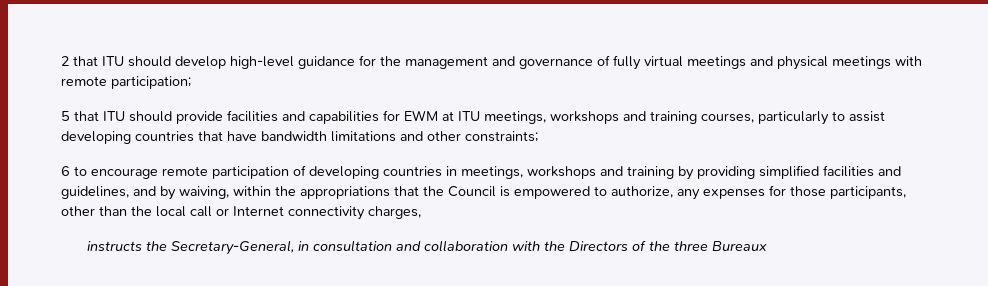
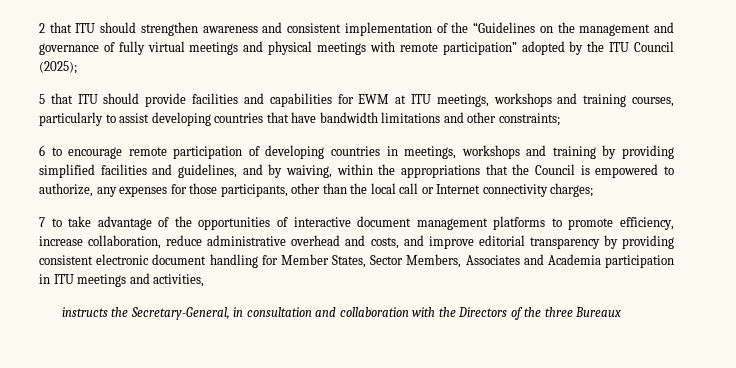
[175,55,376,69] develop high-level guidance for -> [140,22,553,36] strengthen awareness and consistent implementation of the “Guidelines on
[111,76,191,89] participation; -> [442,41,675,55] [39,61,77,74] participation” adopted by the ITU Council (2025);
[368,206,421,219] charges, -> [550,183,594,197] [39,216,674,230] [39,235,674,249] [39,254,674,268] [39,273,205,287] charges; // 7 to take advantage of the opportunities of interactive document management platforms to promote efficiency, increase collaboration, reduce administrative overhead and costs, and improve editorial transparency by providing consistent electronic document handling for Member States, Sector Members, Associates and Academia participation in ITU meetings and activities,

